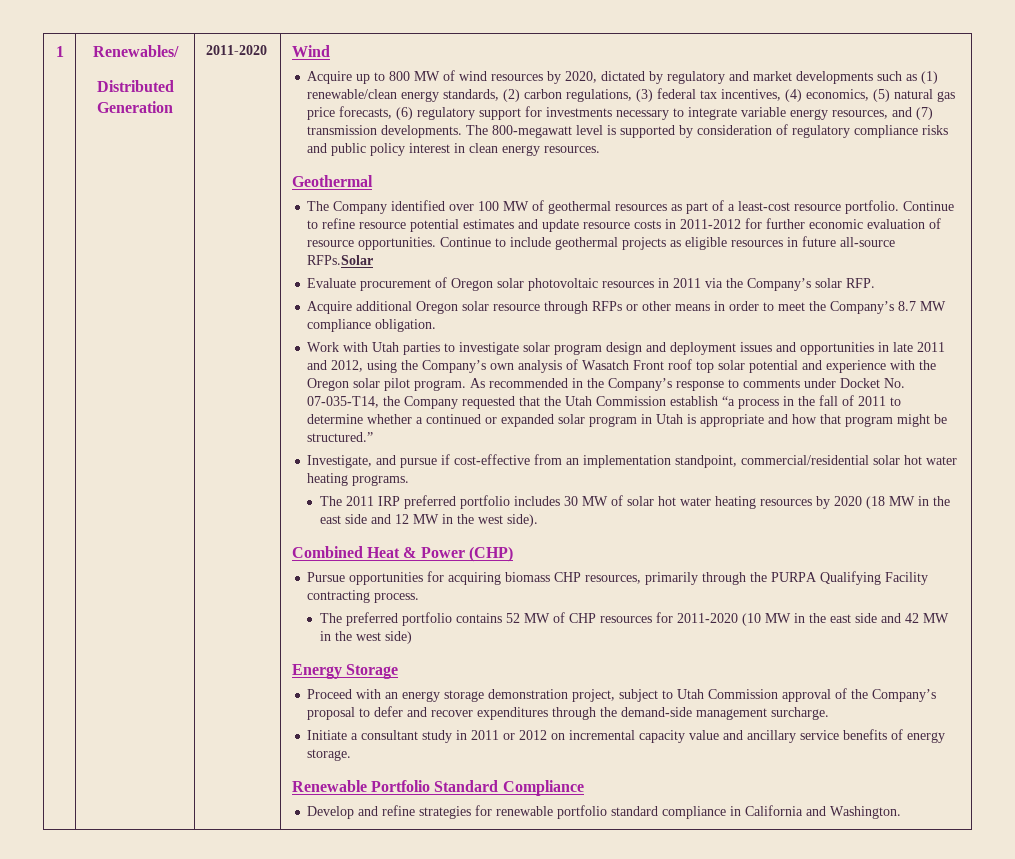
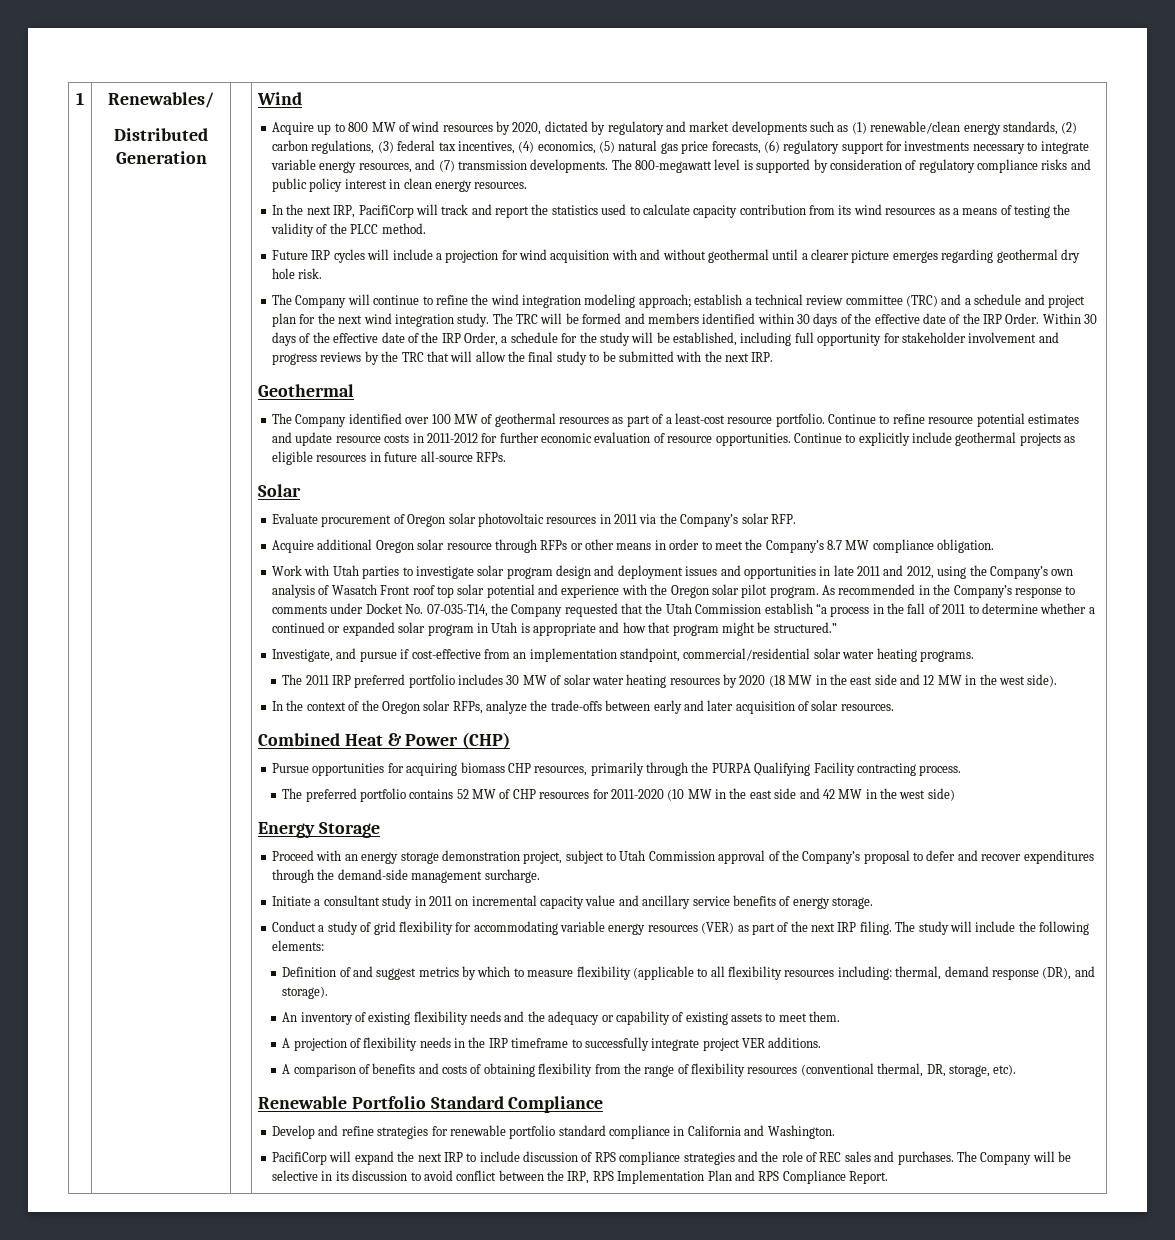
[205,45,267,55] 2011-2020 -> (207, 157) none
(601, 149) none -> [271,204,1071,218] [270,223,426,237] [271,249,1080,263] [271,268,323,279] [271,294,1085,308] [271,313,1098,327] [271,332,1059,346] [271,351,774,365] // In the next IRP, PacifiCorp will track and report the statistics used to calculate capacity contribution from its wind resources as a means of testing the validity of the PLCC method. // Future IRP cycles will include a projection for wind acquisition with and without geothermal until a clearer picture emerges regarding geothermal dry hole risk. // The Company will continue to refine the wind integration modeling approach; establish a technical review committee (TRC) and a schedule and project plan for the next wind integration study. The TRC will be formed and members identified within 30 days of the effective date of the IRP Order. Within 30 days of the effective date of the IRP Order, a schedule for the study will be established, including full opportunity for stakeholder involvement and progress reviews by the TRC that will allow the final study to be submitted with the next IRP.
(507, 242) none -> [858,432,910,446] explicitly
[307,255,374,265] RFPs.Solar -> [475,452,506,462] [258,484,302,497] RFPs. // Solar
[904,455,923,465] hot -> (841, 653) none
[657,496,676,506] hot -> (591, 679) none
(538, 520) none -> [271,700,894,714] // In the context of the Oregon solar RFPs, analyze the trade-offs between early and later acquisition of solar resources.
[503,730,548,740] or 2012 -> (452, 901) none
(352, 755) none -> [271,921,1089,935] [271,940,324,951] [282,966,1095,980] [282,986,329,999] [282,1011,841,1025] [282,1037,822,1051] [282,1063,1017,1077] // Conduct a study of grid flexibility for accommodating variable energy resources (VER) as part of the next IRP filing. The study will include the following elements: // Definition of and suggest metrics by which to measure flexibility (applicable to all flexibility resources including: thermal, demand response (DR), and storage). // An inventory of existing flexibility needs and the adequacy or capability of existing assets to meet them. // A projection of flexibility needs in the IRP timeframe to successfully integrate project VER additions. // A comparison of benefits and costs of obtaining flexibility from the range of flexibility resources (conventional thermal, DR, storage, etc).
(902, 812) none -> [271,1151,1071,1165] [271,1170,888,1184] // PacifiCorp will expand the next IRP to include discussion of RPS compliance strategies and the role of REC sales and purchases. The Company will be selective in its discussion to avoid conflict between the IRP, RPS Implementation Plan and RPS Compliance Report.

